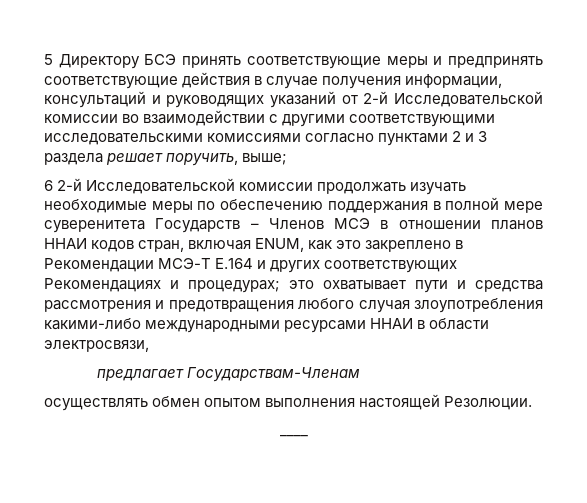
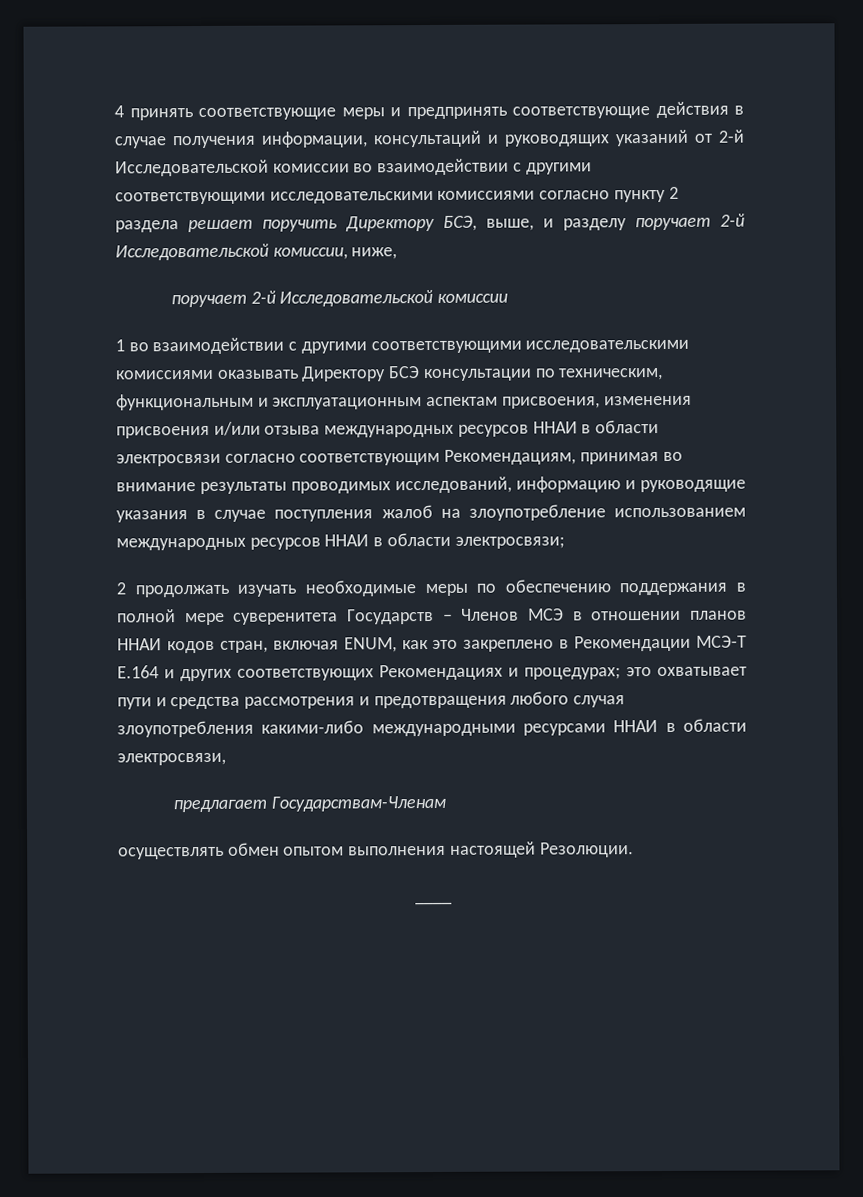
[44,54,177,69] 5 Директору БСЭ -> [114,105,124,118] 4
[378,131,488,146] [44,153,288,166] [44,178,314,194] пунктами 2 и 3 раздела решает поручить, выше; // 6 2-й Исследовательской комиссии -> [613,186,679,203] [115,213,745,233] [115,243,398,261] [170,289,509,308] [115,337,690,355] [116,366,664,382] [116,393,692,411] [116,420,660,439] [116,449,683,467] [116,476,746,495] [116,504,746,523] [116,532,565,551] [116,582,126,595] пункту 2 раздела решает поручить Директору БСЭ, выше, и разделу поручает 2-й Исследовательской комиссии, ниже, // поручает 2-й Исследовательской комиссии // 1 во взаимодействии с другими соответствующими исследовательскими комиссиями оказывать Директору БСЭ консультации по техническим, функциональным и эксплуатационным аспектам присвоения, изменения присвоения и/или отзыва международных ресурсов ННАИ в области электросвязи согласно соответствующим Рекомендациям, принимая во внимание результаты проводимых исследований, информацию и руководящие указания в случае поступления жалоб на злоупотребление использованием международных ресурсов ННАИ в области электросвязи; // 2

